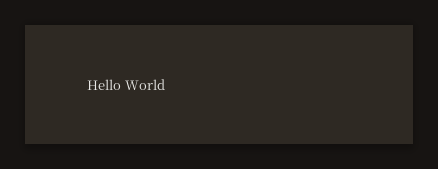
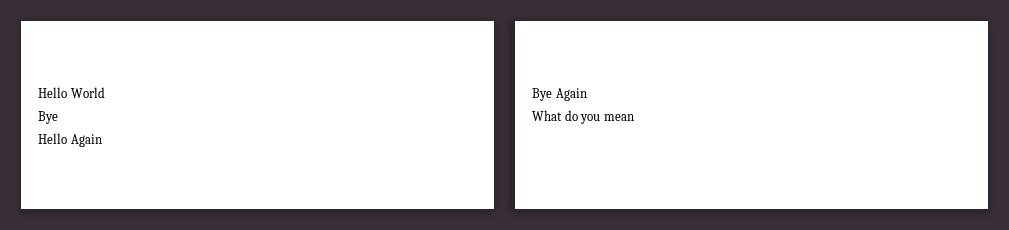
(165, 84) none -> [38,111,58,124] [38,133,102,147] [532,88,587,101] [532,110,634,124] // Bye // Hello Again // Bye Again // What do you mean

